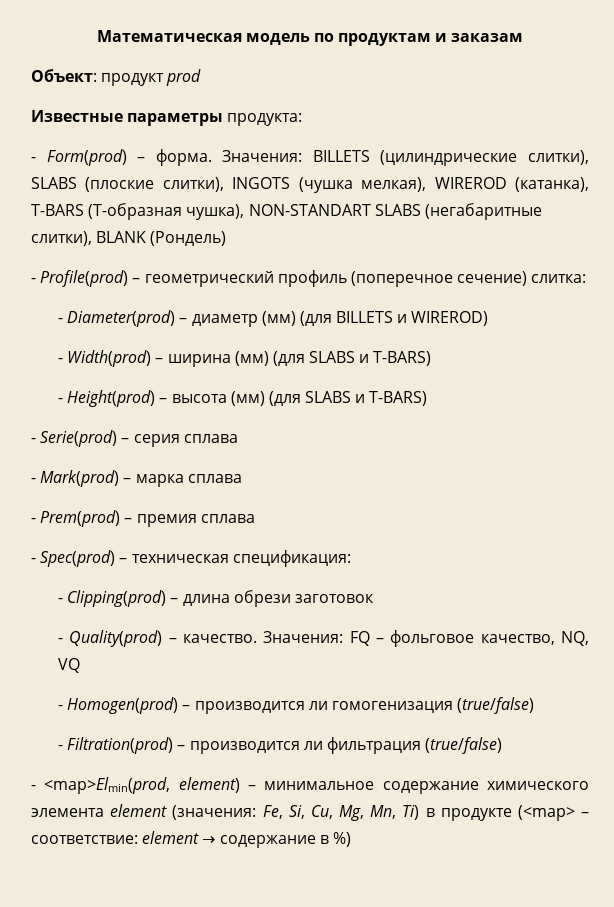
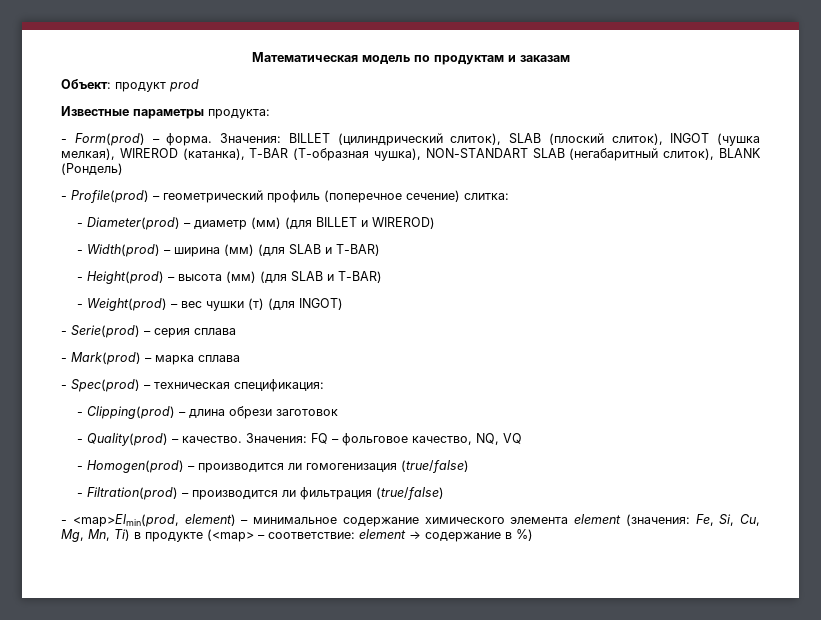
[312,150,589,166] [31,177,291,192] BILLETS (цилиндрические слитки), SLABS (плоские слитки), INGOTS -> [288,133,710,146] BILLET (цилиндрический слиток), SLAB (плоский слиток), INGOT
[31,204,84,216] T-BARS -> [249,148,289,158] T-BAR
[374,203,542,220] [31,231,92,246] SLABS (негабаритные слитки), -> [532,148,715,161] SLAB (негабаритный слиток),
[336,311,394,323] BILLETS -> [315,217,357,227] BILLET
[309,351,432,366] SLABS и T-BARS) -> [288,244,380,256] SLAB и T-BAR)
[305,391,428,406] SLABS и T-BARS) -> [290,271,382,283] [76,298,343,311] SLAB и T-BAR) // - Weight(prod) – вес чушки (т) (для INGOT)
[31,510,255,527] // - Prem(prod) – премия сплава -> (240, 358) none

